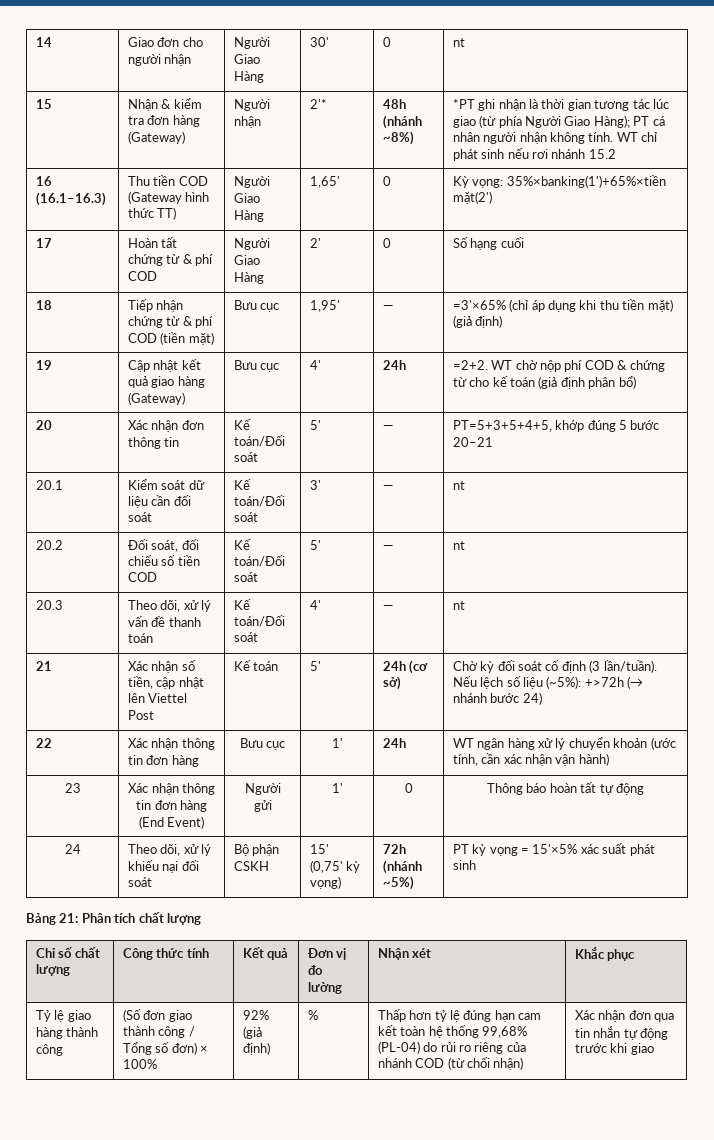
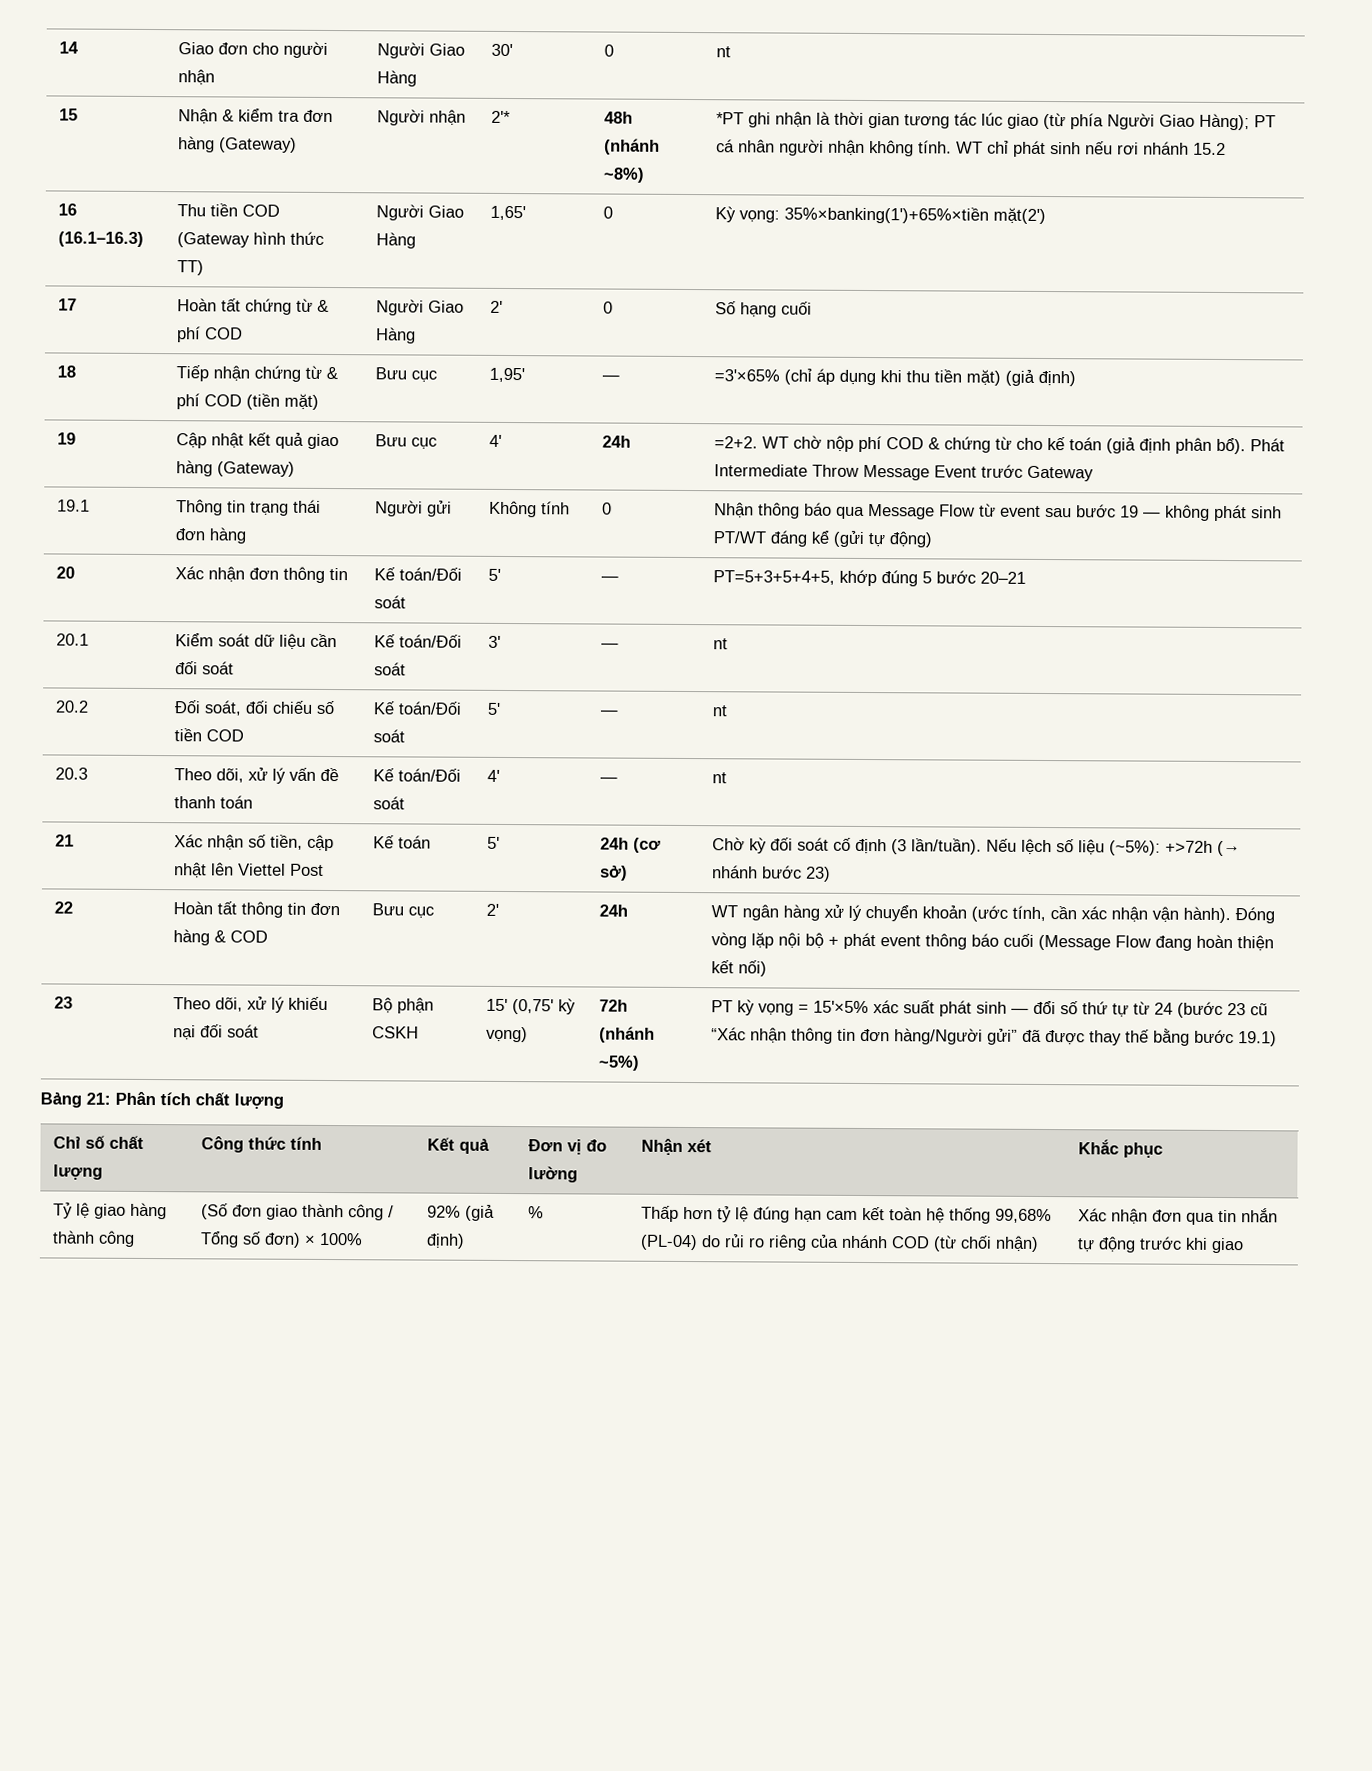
[618,376,636,389] bổ) -> [1215,437,1285,455] [713,464,1094,482] [56,499,90,512] [175,499,321,516] [174,527,246,544] [374,500,452,517] [488,500,570,518] [601,502,612,515] [713,502,1282,522] [712,530,932,548] bổ). Phát Intermediate Throw Message Event trước Gateway // 19.1 | Thông tin trạng thái đơn hàng | Người gửi | Không tính | 0 | Nhận thông báo qua Message Flow từ event sau bước 19 — không phát sinh PT/WT đáng kể (gửi tự động)
[522,692,542,705] 24) -> [805,866,831,882] 23)
[127,738,215,750] [127,755,199,767] [239,738,286,750] [331,738,343,748] Xác nhận thông tin đơn hàng | Bưu cục | 1' -> [172,901,340,918] [172,929,268,946] [371,903,434,919] [485,903,499,916] Hoàn tất thông tin đơn hàng & COD | Bưu cục | 2'
[578,753,609,766] [64,783,81,793] [128,783,215,795] [136,800,207,812] [138,816,205,829] [244,783,281,795] [253,800,272,812] [331,783,343,793] [404,783,413,793] [487,782,644,795] [64,844,81,854] hành) // 23 | Xác nhận thông tin đơn hàng (End Event) | Người gửi | 1' | 0 | Thông báo hoàn tất tự động // 24 -> [1182,906,1275,924] [710,932,1274,952] [710,960,767,977] [53,996,73,1009] hành). Đóng vòng lặp nội bộ + phát event thông báo cuối (Message Flow đang hoàn thiện kết nối) // 23
(476, 865) none -> [1010,1000,1268,1018] [710,1027,1277,1047] — đổi số thứ tự từ 24 (bước 23 cũ “Xác nhận thông tin đơn hàng/Người gửi” đã được thay thế bằng bước 19.1)

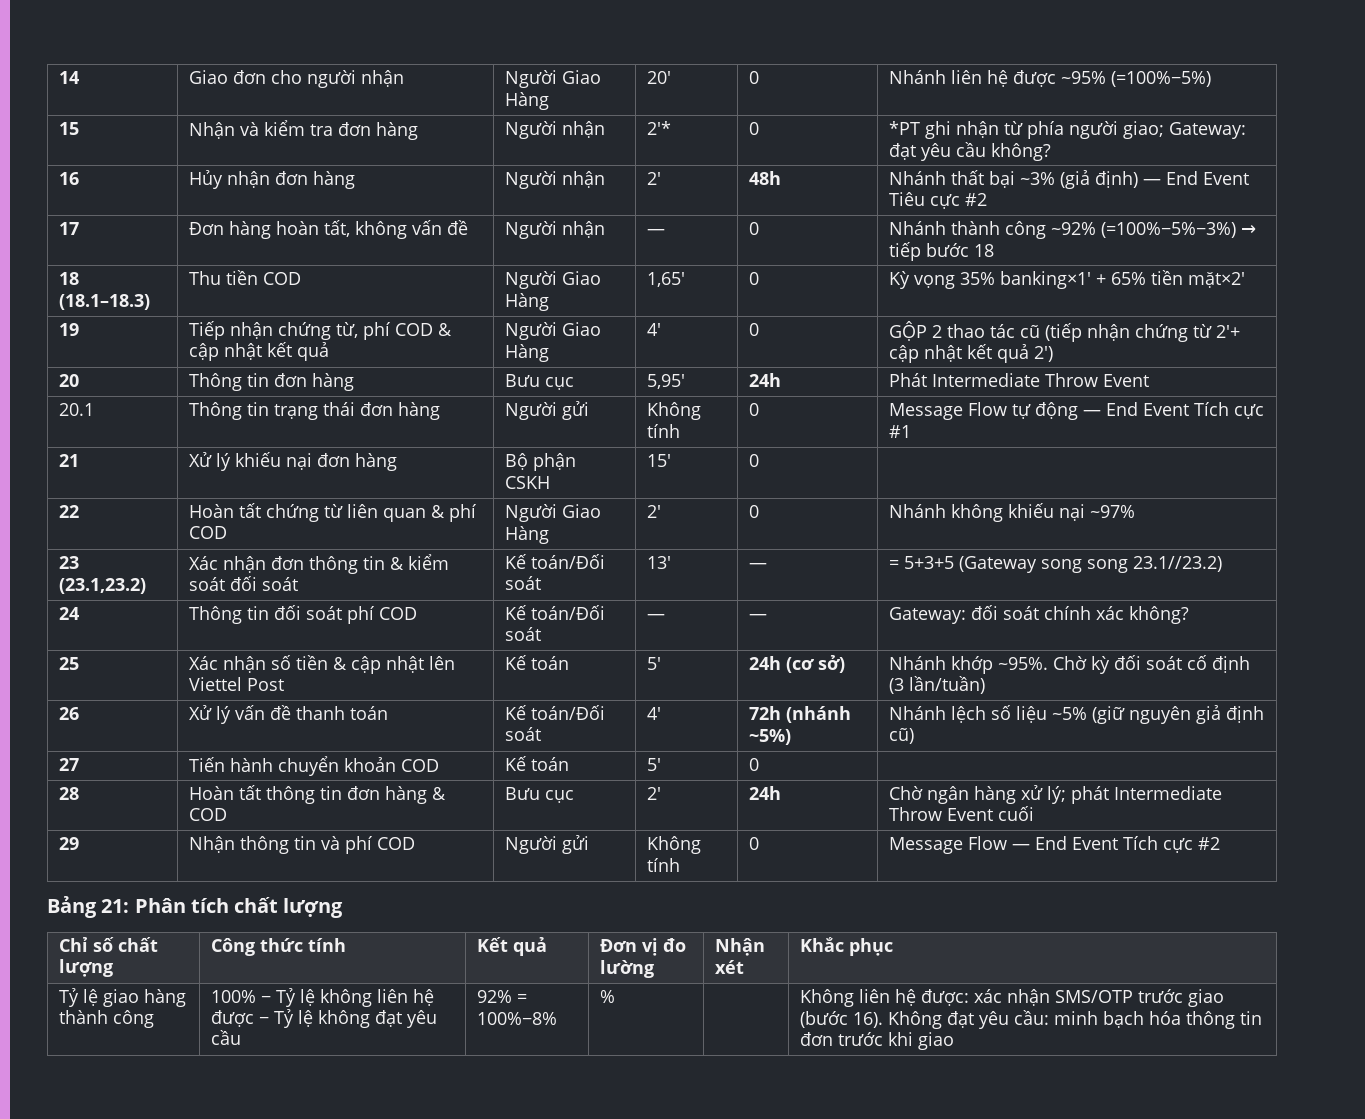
[490,43,513,57] [603,44,614,57] [715,46,731,58] 30' | 0 | nt -> [646,71,671,84] [748,71,759,84] [888,70,1211,87] 20' | 0 | Nhánh liên hệ được ~95% (=100%−5%)
[221,109,234,122] & -> [239,122,259,136] và
[218,137,297,153] (Gateway) -> (418, 131) none
[603,111,633,124] [603,138,660,155] [602,167,645,183] 48h (nhánh ~8%) -> [748,122,759,135] 0
[815,111,1276,131] [715,139,1226,157] [57,203,77,216] [57,231,144,247] là thời gian tương tác lúc giao (từ phía Người Giao Hàng); PT cá nhân người nhận không tính. WT chỉ phát sinh nếu rơi nhánh 15.2 // 16 (16.1–16.3) -> [1003,121,1246,139] [888,142,1051,161] [58,172,79,185] [188,170,355,189] [504,171,605,189] [646,172,661,185] [748,171,781,185] [888,170,1249,189] [888,192,987,209] [58,222,79,235] [188,220,468,239] [504,221,605,239] [646,229,665,235] [748,222,759,235] [888,221,1256,239] [888,242,994,261] [58,272,79,285] [58,294,150,310] từ phía người giao; Gateway: đạt yêu cầu không? // 16 | Hủy nhận đơn hàng | Người nhận | 2' | 48h | Nhánh thất bại ~3% (giả định) — End Event Tiêu cực #2 // 17 | Đơn hàng hoàn tất, không vấn đề | Người nhận | — | 0 | Nhánh thành công ~92% (=100%−5%−3%) → tiếp bước 18 // 18 (18.1–18.3)
[176,231,324,248] [176,260,204,276] (Gateway hình thức TT) -> (301, 278) none
[738,206,1046,224] [57,298,77,311] [176,298,329,315] [176,326,243,343] [375,299,464,316] [375,327,416,344] [489,300,503,313] [602,301,613,314] [714,301,812,318] [56,365,76,378] [175,365,338,382] [175,393,319,410] [374,367,437,383] [488,367,525,383] [601,375,620,381] [713,368,1076,387] [56,432,76,445] [175,432,339,450] [175,460,295,477] [374,434,437,450] [488,434,502,447] [601,435,631,448] [713,435,1246,455] vọng: 35%×banking(1')+65%×tiền mặt(2') // 17 | Hoàn tất chứng từ & phí COD | Người Giao Hàng | 2' | 0 | Số hạng cuối // 18 | Tiếp nhận chứng từ & phí COD (tiền mặt) | Bưu cục | 1,95' | — | =3'×65% (chỉ áp dụng khi thu tiền mặt) (giả định) // 19 | Cập nhật kết quả giao hàng (Gateway) | Bưu cục | 4' | 24h | =2+2. WT chờ nộp phí COD & chứng từ cho kế toán (giả định phân bổ). -> [913,270,1245,289] [58,323,79,336] [188,321,452,340] [188,342,329,361] [504,322,601,340] [504,344,549,362] [646,323,661,336] [748,323,759,336] [888,321,1240,342] [888,344,1053,363] [58,374,79,387] [188,373,354,391] [504,374,574,390] [646,374,685,389] [748,373,781,387] vọng 35% banking×1' + 65% tiền mặt×2' // 19 | Tiếp nhận chứng từ, phí COD & cập nhật kết quả | Người Giao Hàng | 4' | 0 | GỘP 2 thao tác cũ (tiếp nhận chứng từ 2'+ cập nhật kết quả 2') // 20 | Thông tin đơn hàng | Bưu cục | 5,95' | 24h |
[862,464,1094,482] [56,499,90,512] Message Event trước Gateway // 19.1 -> [1102,374,1149,387] [58,403,94,416] Event // 20.1
[713,502,1282,522] [712,530,932,548] [55,566,75,579] Nhận thông báo qua Message Flow từ event sau bước 19 — không phát sinh PT/WT đáng kể (gửi tự động) // 20 -> [888,402,1264,420] [888,425,911,438] [58,454,79,467] [188,452,397,471] [504,453,576,471] [504,476,550,489] [646,454,671,467] [748,454,759,467] [58,505,79,518] [188,503,476,522] [188,526,227,539] [504,504,601,522] [504,526,549,544] [646,505,661,518] [748,505,759,518] [888,503,1135,522] [58,556,79,569] [58,578,146,594] Message Flow tự động — End Event Tích cực #1 // 21 | Xử lý khiếu nại đơn hàng | Bộ phận CSKH | 15' | 0 | // 22 | Hoàn tất chứng từ liên quan & phí COD | Người Giao Hàng | 2' | 0 | Nhánh không khiếu nại ~97% // 23 (23.1,23.2)
[373,567,462,581] [373,595,406,609] [487,568,501,581] [600,576,619,582] [712,569,1026,587] [55,633,89,646] [174,633,337,650] | Kế toán/Đối soát | 5' | — | PT=5+3+5+4+5, khớp đúng 5 bước 20–21 // 20.1 | Kiểm soát dữ liệu cần -> [389,554,449,570] [188,577,225,591] & kiểm soát
[487,635,501,648] [600,643,619,649] [712,638,728,650] [54,700,89,713] [173,700,335,716] [173,728,202,742] 3' | — | nt // 20.2 | Đối soát, đối chiếu số tiền -> [646,556,671,569] [748,563,767,569] [888,556,1222,573] [58,607,79,620] [188,605,374,624] 13' | — | = 5+3+5 (Gateway song song 23.1//23.2) // 24 | Thông tin đối soát phí
[486,702,501,715] [599,710,618,716] [711,705,728,717] [54,767,88,780] [173,767,339,784] [173,795,253,809] [372,768,461,782] [372,796,405,810] [486,769,500,782] [599,777,618,783] [711,772,727,784] [54,834,74,847] 5' | — | nt // 20.3 | Theo dõi, xử lý vấn đề thanh toán | Kế toán/Đối soát | 4' | — | nt // 21 -> [646,614,665,620] [748,614,767,620] [888,605,1189,624] [58,657,79,670] — | — | Gateway: đối soát chính xác không? // 25
[269,834,303,850] tiền, -> [295,655,347,670] tiền &
(628, 873) none -> [888,656,1048,674] Nhánh khớp ~95%.
[910,838,1241,857] [711,865,831,882] [53,901,73,914] lần/tuần). Nếu lệch số liệu (~5%): +>72h (→ nhánh bước 23) // 22 -> [908,676,985,694] [58,707,79,720] [188,705,388,724] [504,705,605,720] [504,727,541,741] [646,707,661,720] [748,706,851,723] [748,729,791,745] [888,705,1264,724] [888,728,914,744] [58,758,79,771] [188,756,439,776] [504,756,569,771] [646,758,661,771] [748,758,759,771] [58,787,79,800] lần/tuần) // 26 | Xử lý vấn đề thanh toán | Kế toán/Đối soát | 4' | 72h (nhánh ~5%) | Nhánh lệch số liệu ~5% (giữ nguyên giả định cũ) // 27 | Tiến hành chuyển khoản COD | Kế toán | 5' | 0 | // 28
[710,905,738,918] WT -> [888,786,923,800] Chờ
[847,904,1275,924] [710,932,1274,952] [710,960,767,977] [53,996,73,1009] [172,996,328,1013] [172,1024,259,1041] [371,997,434,1014] [371,1026,419,1039] [485,998,576,1015] [485,1026,528,1043] [598,999,628,1012] [598,1026,655,1043] [597,1055,640,1071] [710,999,1268,1018] [710,1027,1277,1047] lý chuyển khoản (ước tính, cần xác nhận vận hành). Đóng vòng lặp nội bộ + phát event thông báo cuối (Message Flow đang hoàn thiện kết nối) // 23 | Theo dõi, xử lý khiếu nại đối soát | Bộ phận CSKH | 15' (0,75' kỳ vọng) | 72h (nhánh ~5%) | PT kỳ vọng = 15'×5% xác suất phát sinh — đổi số thứ tự từ 24 (bước 23 cũ “Xác nhận thông tin đơn hàng/Người gửi” đã được thay thế bằng bước 19.1) -> [1046,786,1222,804] [888,806,1034,821] [58,837,79,850] [188,836,415,854] [504,835,589,854] [646,836,701,854] [646,858,680,872] [748,837,759,850] [888,836,1220,854] lý; phát Intermediate Throw Event cuối // 29 | Nhận thông tin và phí COD | Người gửi | Không tính | 0 | Message Flow — End Event Tích cực #2
[200,1203,394,1221] [199,1231,363,1248] (Số đơn giao thành công / Tổng số đơn) × 100% -> [210,988,434,1007] [210,1009,437,1028] [210,1030,241,1045] 100% − Tỷ lệ không liên hệ được − Tỷ lệ không đạt yêu cầu
[464,1204,495,1221] [425,1233,465,1249] (giả định) -> [516,994,527,1003] [476,1012,557,1025] = 100%−8%
[640,1205,1052,1224] [639,1234,1039,1252] [1077,1208,1278,1225] [1076,1236,1136,1253] Thấp hơn tỷ lệ đúng hạn cam kết toàn hệ thống 99,68% (PL-04) do rủi ro riêng của nhánh COD (từ chối nhận) | Xác nhận đơn qua tin nhắn tự động -> [799,989,1224,1007] [799,1010,1262,1029] [799,1032,833,1046] | Không liên hệ được: xác nhận SMS/OTP trước giao (bước 16). Không đạt yêu cầu: minh bạch hóa thông tin đơn

